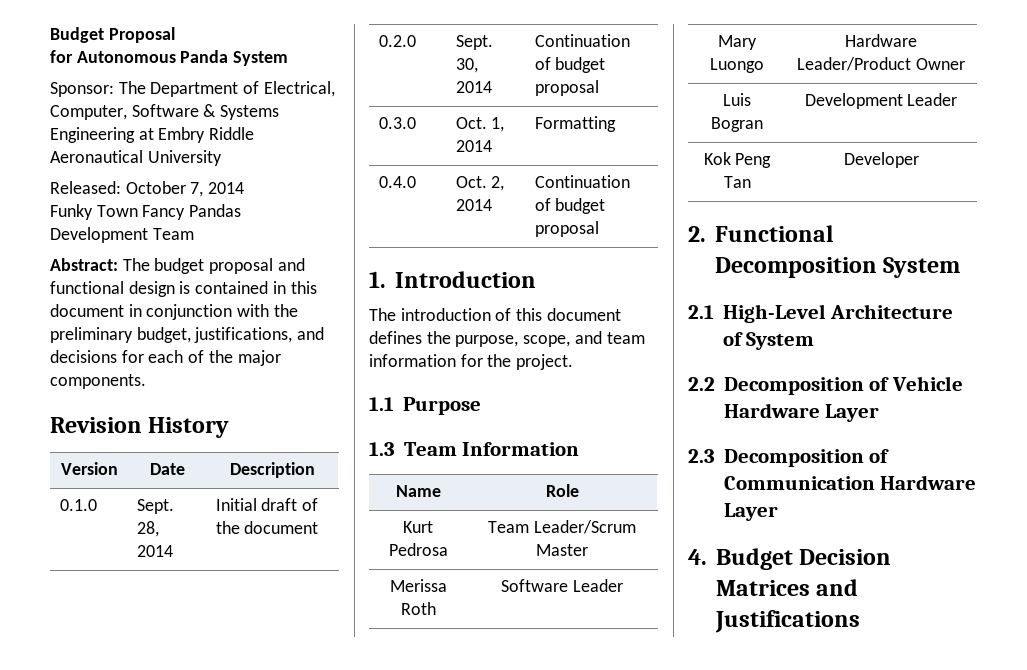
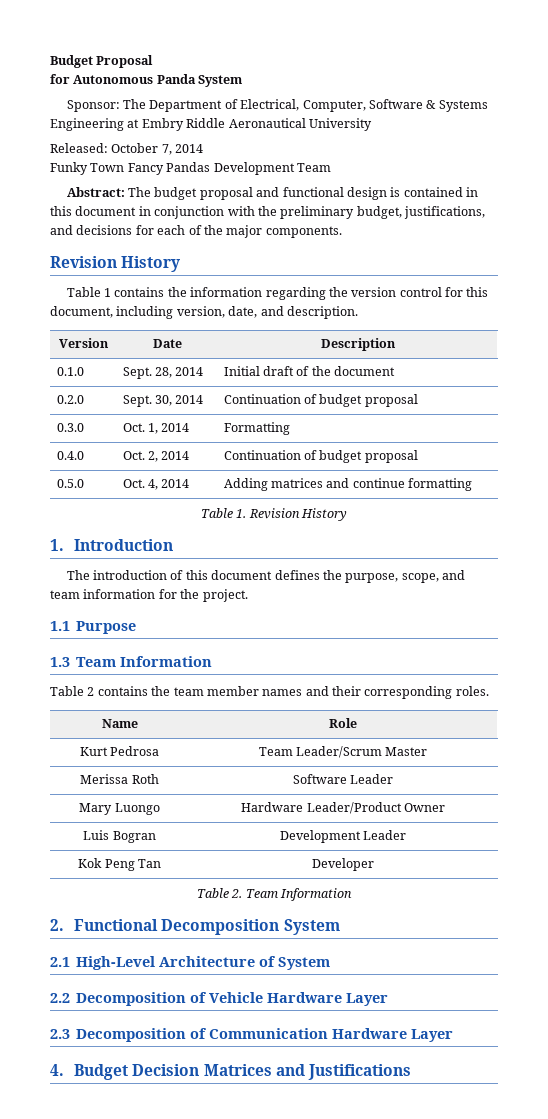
(230, 427) none -> [66,287,489,300] [50,306,358,319] // Table 1 contains the information regarding the version control for this document, including version, date, and description.
(599, 229) none -> [56,479,84,488] [122,479,190,490] [223,478,473,491] [200,508,348,521] // 0.5.0 | Oct. 4, 2014 | Adding matrices and continue formatting // Table 1. Revision History
(580, 449) none -> [50,686,489,699] // Table 2 contains the team member names and their corresponding roles.
(919, 160) none -> [196,888,353,901] // Table 2. Team Information

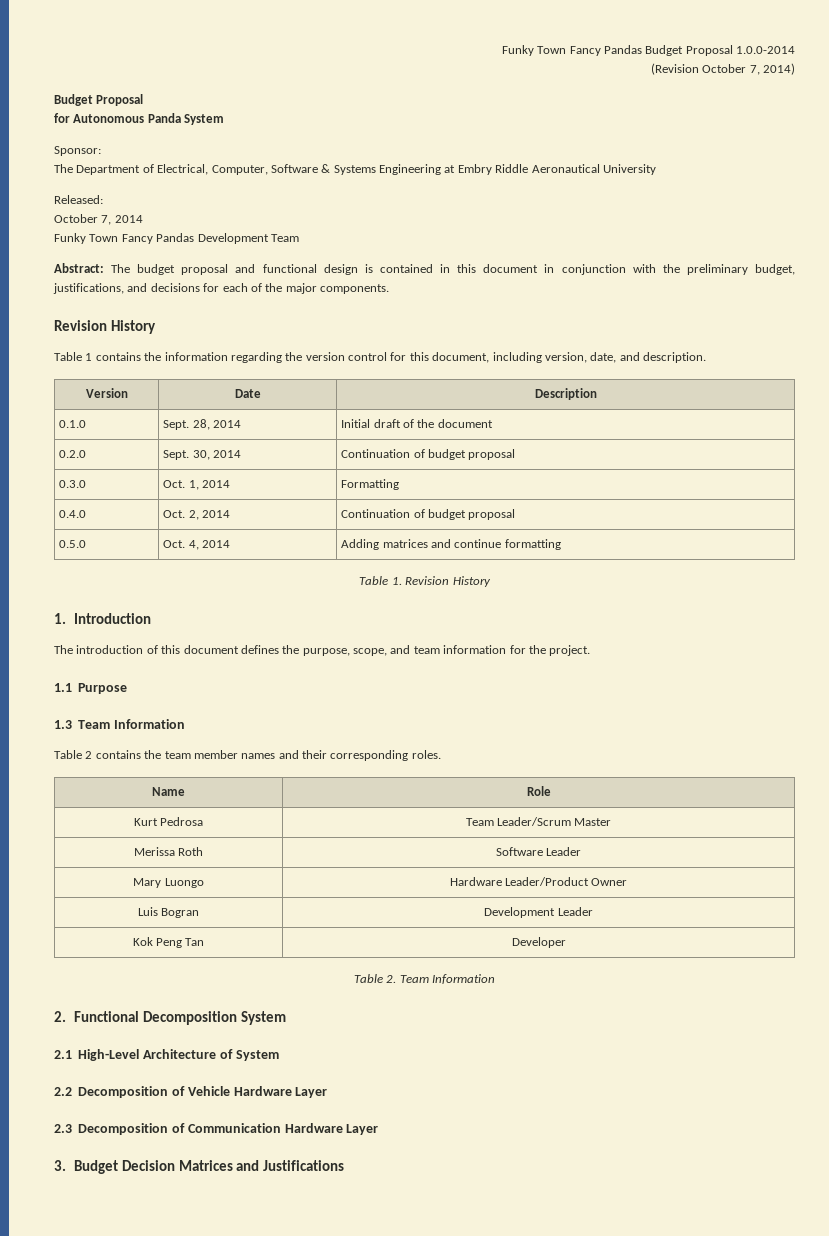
(50, 61) none -> [501,45,795,56] [650,63,795,75] Funky Town Fancy Pandas Budget Proposal 1.0.0-2014 // (Revision October 7, 2014) //
(120, 106) none -> (101, 151) //
(108, 148) none -> (103, 199) //
[50,1064,64,1076] 4. -> [54,1160,66,1171] 3.

